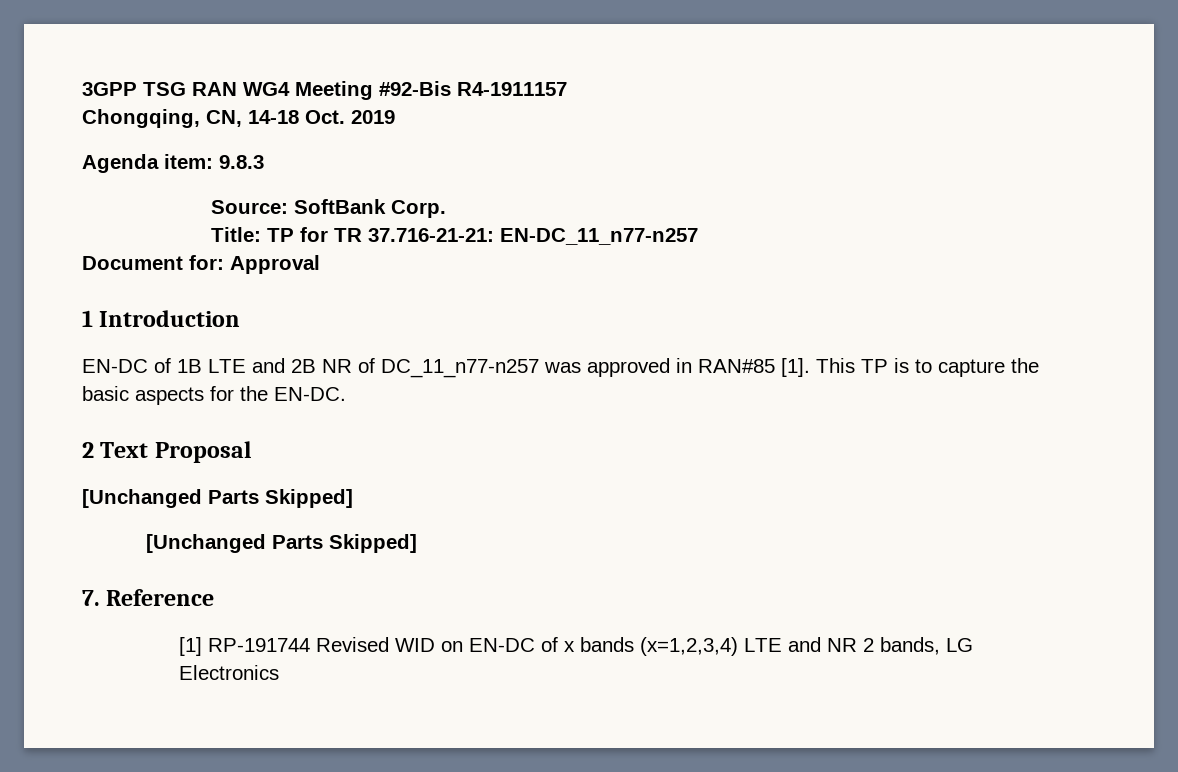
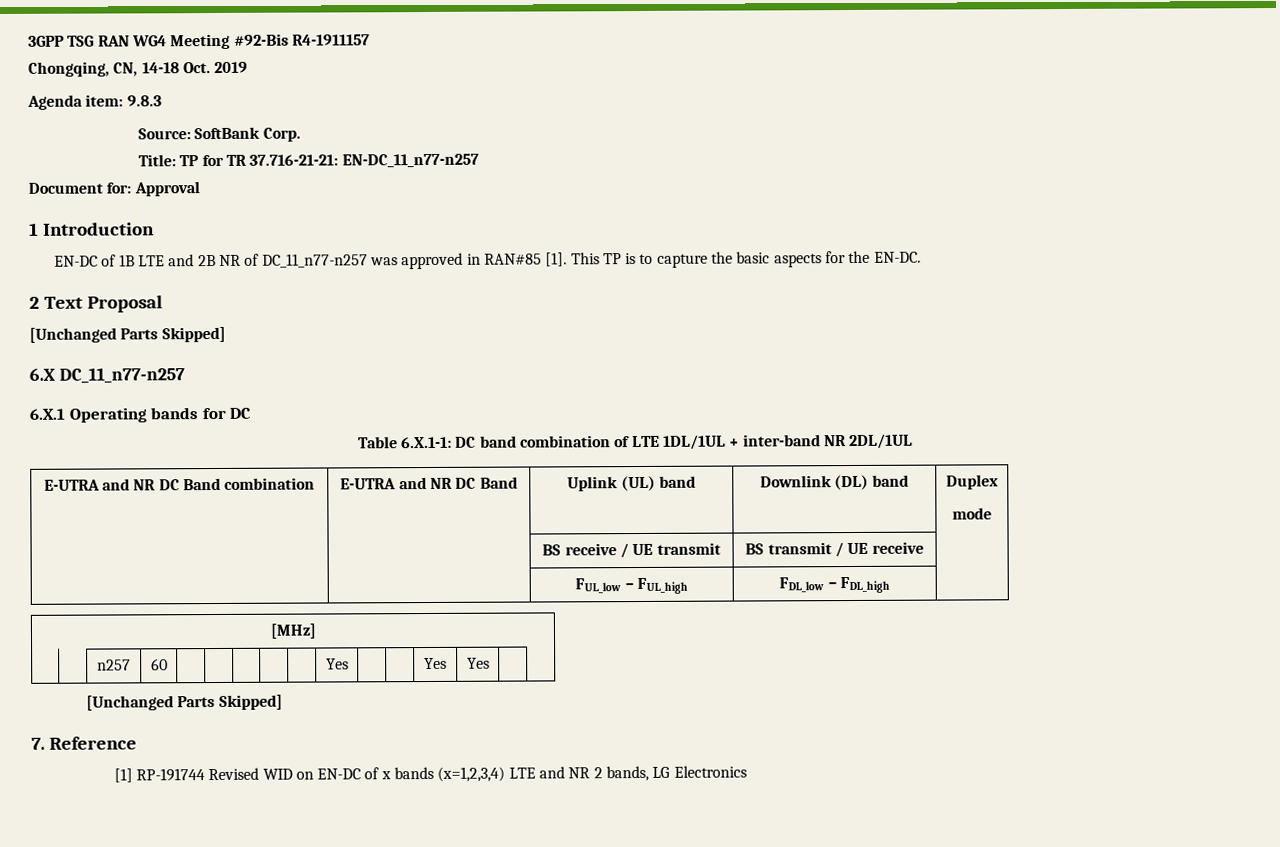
(353, 498) none -> [29,367,185,384] [29,407,252,423] [357,433,914,450] [43,477,316,491] [340,476,518,490] [567,475,696,492] [759,474,910,491] [946,474,999,490] [952,507,992,520] [542,542,721,559] [745,541,924,558] [575,577,688,595] [779,576,890,594] [269,623,317,639] [97,659,131,671] [150,658,168,671] [325,658,349,670] [424,657,447,670] [466,657,490,669] // 6.X DC_11_n77-n257 // 6.X.1 Operating bands for DC // Table 6.X.1-1: DC band combination of LTE 1DL/1UL + inter-band NR 2DL/1UL // E-UTRA and NR DC Band combination | E-UTRA and NR DC Band | Uplink (UL) band | Downlink (DL) band | Duplex // mode // | | BS receive / UE transmit | BS transmit / UE receive | // | | FUL_low – FUL_high | FDL_low – FDL_high | // [MHz] // | | n257 | 60 | | | | | | Yes | | | Yes | Yes | |

